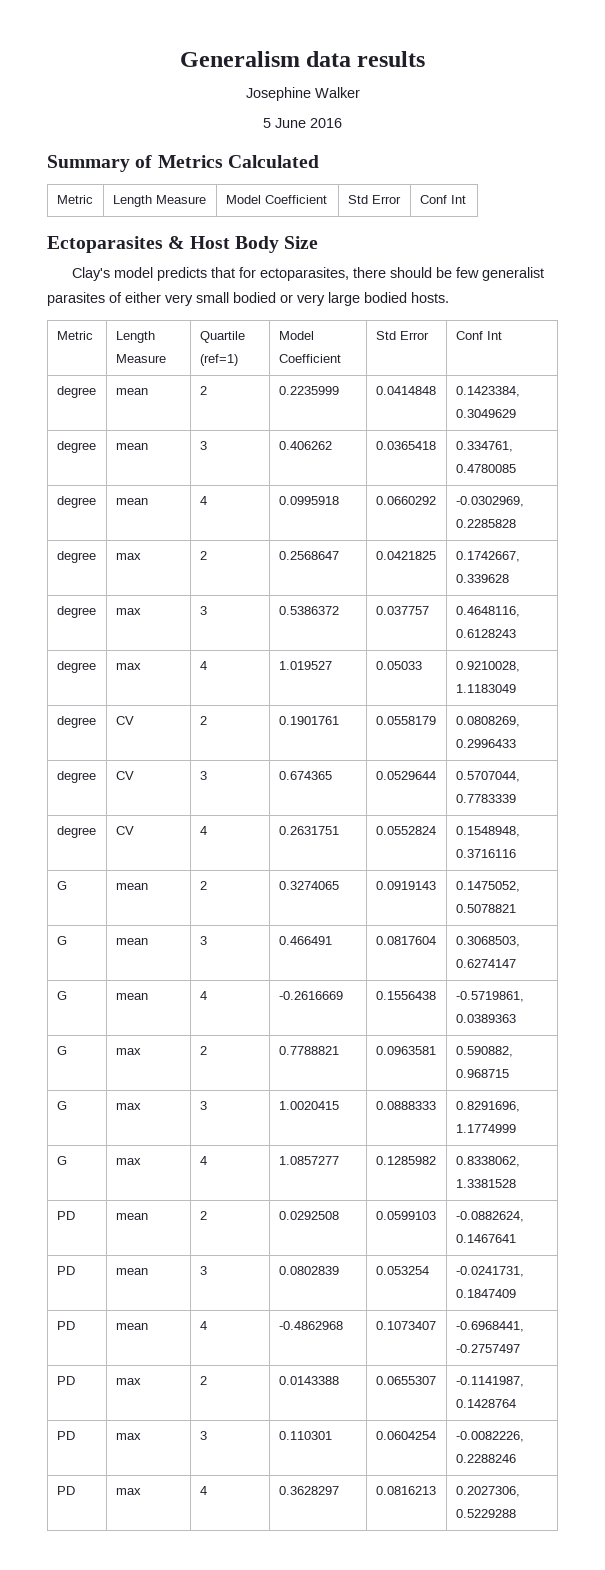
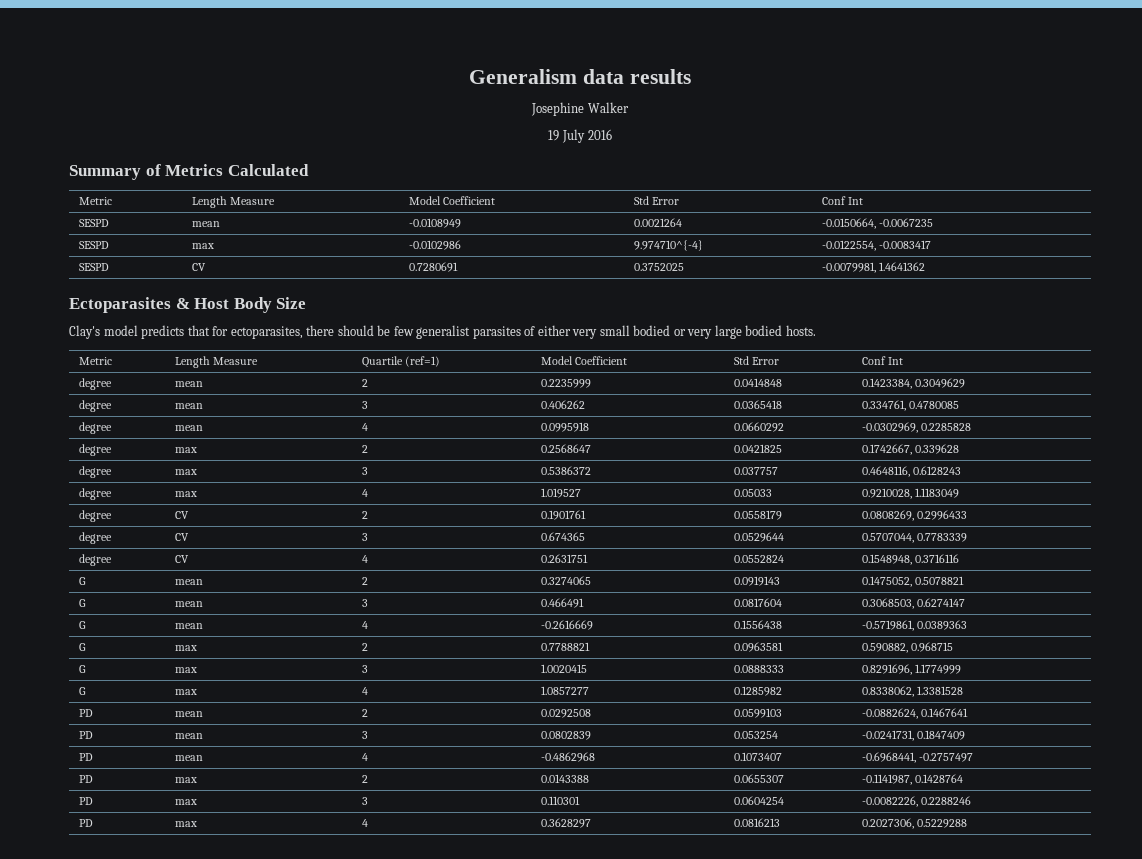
[263,118,306,128] 5 June -> [548,129,585,143] 19 July
(466, 199) none -> [79,219,110,227] [192,221,221,227] [409,218,462,228] [634,218,683,227] [822,218,934,229] [79,241,110,249] [192,243,215,249] [409,240,462,250] [634,240,704,251] [822,240,932,251] [79,263,110,271] [192,263,207,271] [409,262,459,272] [634,263,685,271] [822,262,926,273] // SESPD | mean | -0.0108949 | 0.0021264 | -0.0150664, -0.0067235 // SESPD | max | -0.0102986 | 9.974710^{-4} | -0.0122554, -0.0083417 // SESPD | CV | 0.7280691 | 0.3752025 | -0.0079981, 1.4641362

